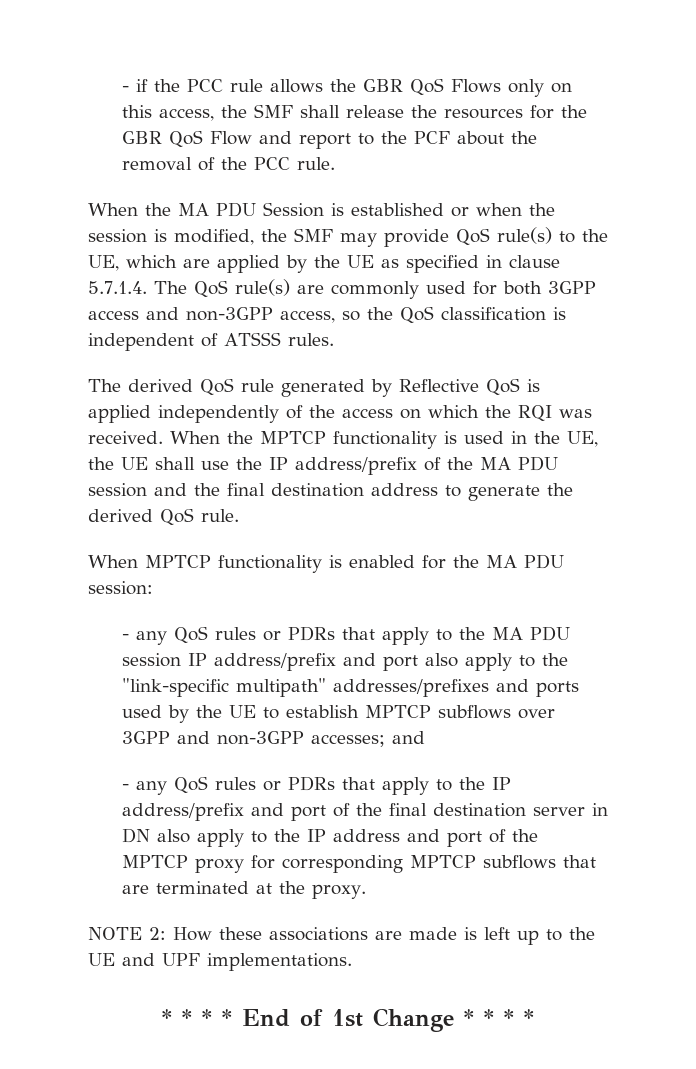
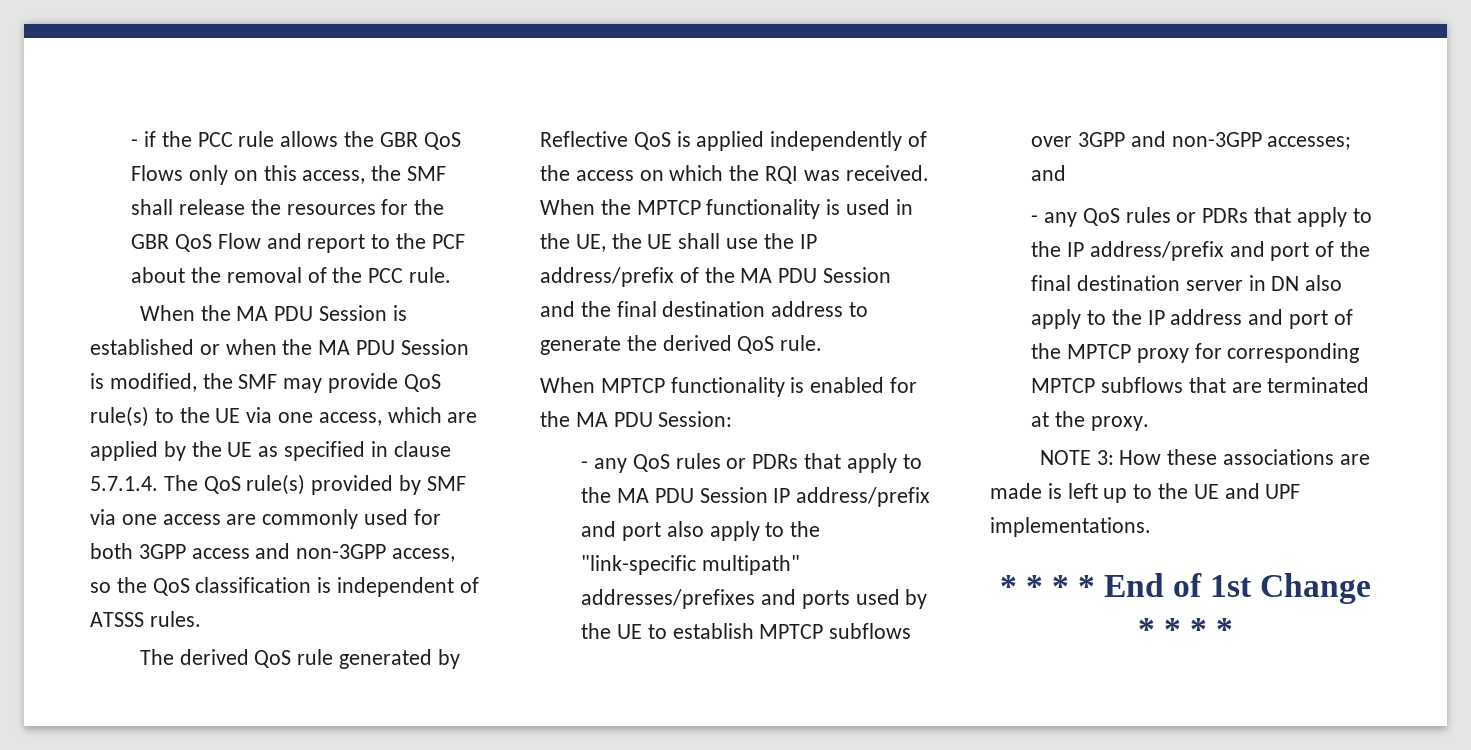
[88,229,147,243] session -> [318,339,469,355] MA PDU Session
[88,255,119,271] UE, -> [215,407,382,426] UE via one access,
(290, 287) none -> [311,475,466,495] [90,509,221,525] provided by SMF via one access
[88,483,147,497] session -> [823,267,892,283] Session
[88,581,153,595] session: -> [658,411,733,427] Session:
[121,653,181,667] session -> [699,487,768,503] Session
[149,927,166,940] 2: -> [1096,450,1114,465] 3:

